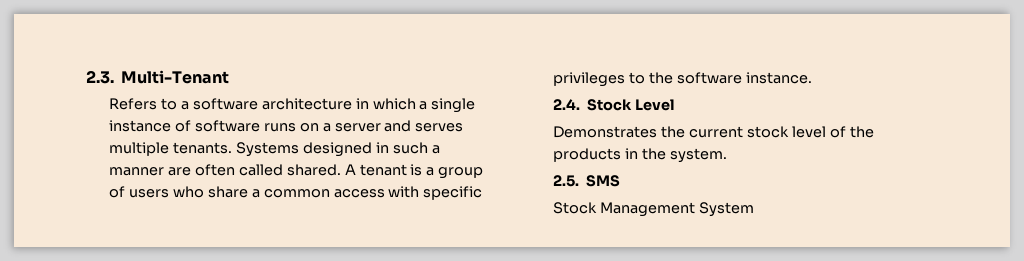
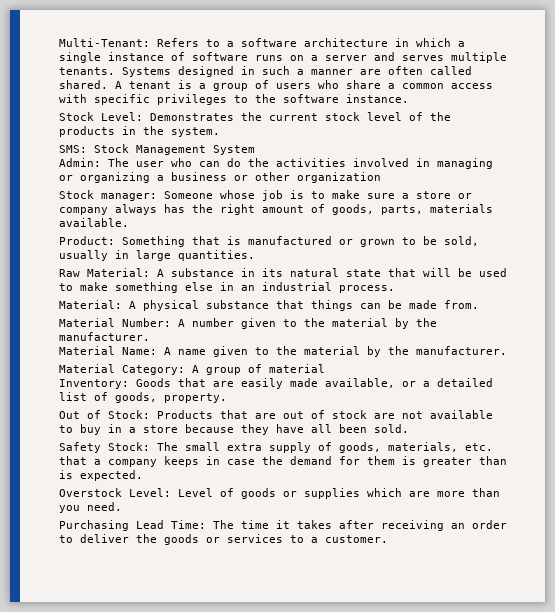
[86,70,230,84] 2.3. Multi-Tenant // -> [59,38,151,47] Multi-Tenant:
[553,99,676,111] 2.4. Stock Level // -> [59,112,144,121] Stock Level:
[553,175,621,187] 2.5. SMS // -> [59,145,88,153] SMS:
(754, 209) none -> [59,158,494,169] [59,172,382,183] [59,190,473,201] [59,204,494,215] [59,218,130,227] [59,236,480,247] [59,250,256,261] [59,268,508,277] [59,282,396,293] [59,300,480,311] [59,318,438,329] [59,332,151,341] [59,346,508,357] [59,364,326,375] [59,378,494,389] [59,392,228,403] [59,410,494,419] [59,424,410,435] [59,442,494,453] [59,456,508,467] [59,470,144,481] [59,488,501,499] [59,502,123,513] [59,520,508,531] [59,534,389,545] // Admin: The user who can do the activities involved in managing or organizing a business or other organization // Stock manager: Someone whose job is to make sure a store or company always has the right amount of goods, parts, materials available. // Product: Something that is manufactured or grown to be sold, usually in large quantities. // Raw Material: A substance in its natural state that will be used to make something else in an industrial process. // Material: A physical substance that things can be made from. // Material Number: A number given to the material by the manufacturer. // Material Name: A name given to the material by the manufacturer. // Material Category: A group of material // Inventory: Goods that are easily made available, or a detailed list of goods, property. // Out of Stock: Products that are out of stock are not available to buy in a store because they have all been sold. // Safety Stock: The small extra supply of goods, materials, etc. that a company keeps in case the demand for them is greater than is expected. // Overstock Level: Level of goods or supplies which are more than you need. // Purchasing Lead Time: The time it takes after receiving an order to deliver the goods or services to a customer.

